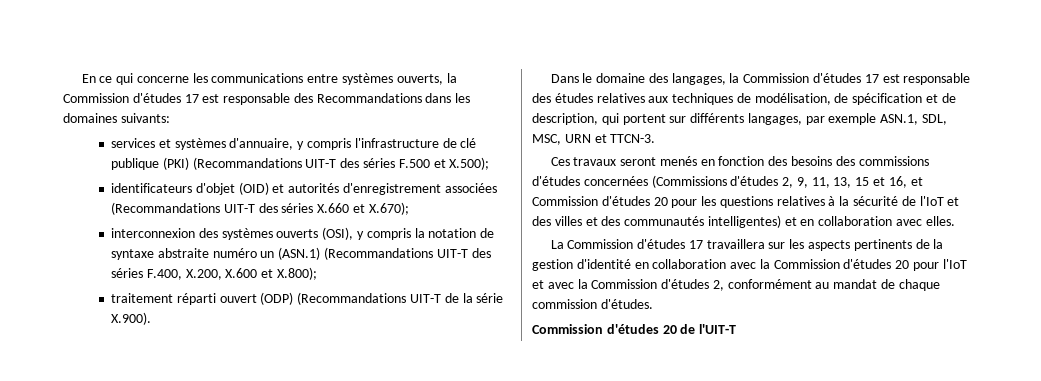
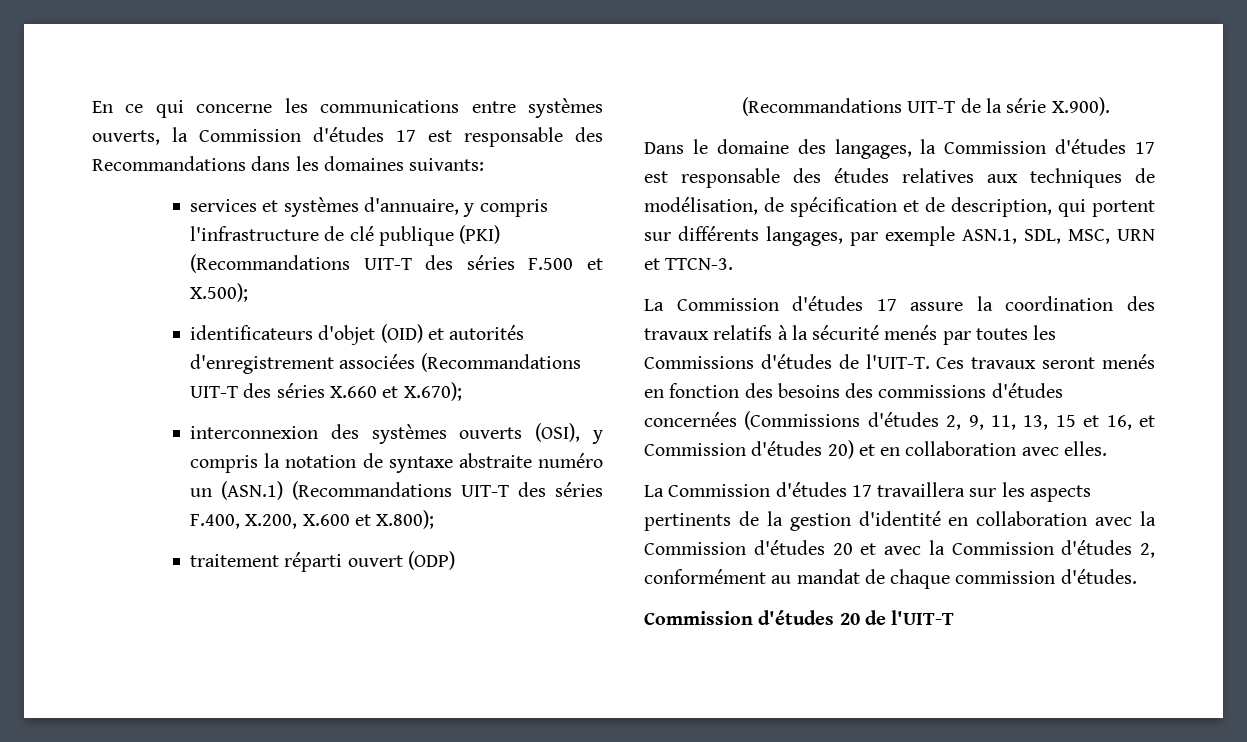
(656, 138) none -> [644,296,1155,311] [644,325,1057,345] [644,354,930,369] La Commission d'études 17 assure la coordination des travaux relatifs à la sécurité menés par toutes les Commissions d'études de l'UIT-T.
[653,196,960,208] [532,215,781,228] 20 pour les questions relatives à la sécurité de l'IoT et des villes et des communautés intelligentes) -> [827,440,854,459] 20)
[913,259,967,271] pour l'IoT -> (853, 549) none

